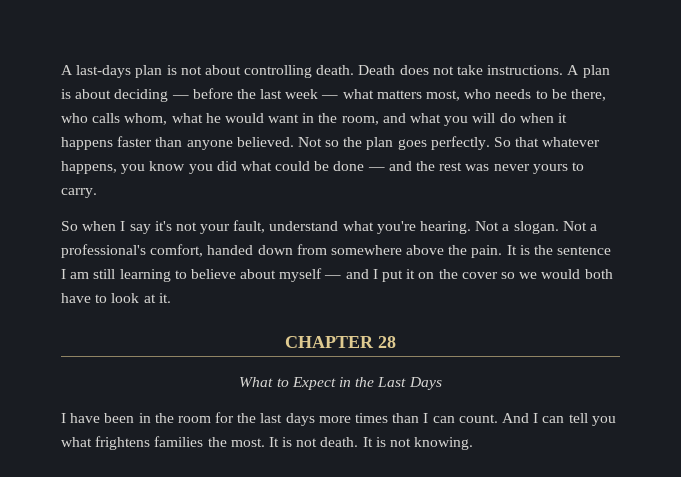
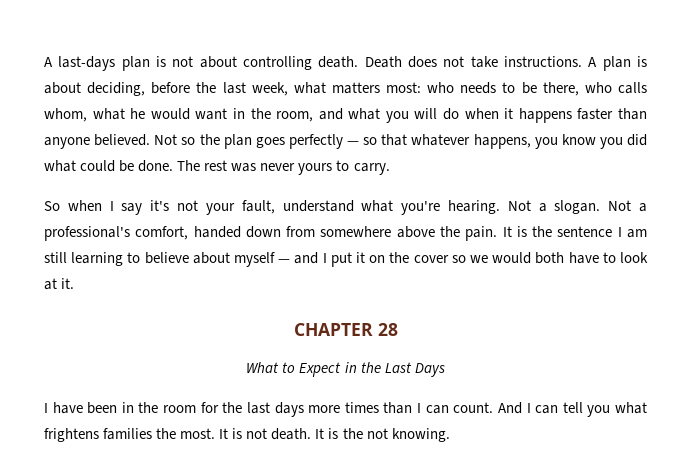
[114,89,189,102] deciding — -> [87,82,146,96] deciding,
[285,89,339,99] week — -> [251,82,288,96] week,
[426,90,461,101] most, -> [386,82,422,93] most:
[430,136,512,150] perfectly. So -> [288,134,378,149] perfectly — so
[333,161,436,171] done — and the -> [138,160,201,172] done. The
(386, 442) none -> [342,428,363,439] the

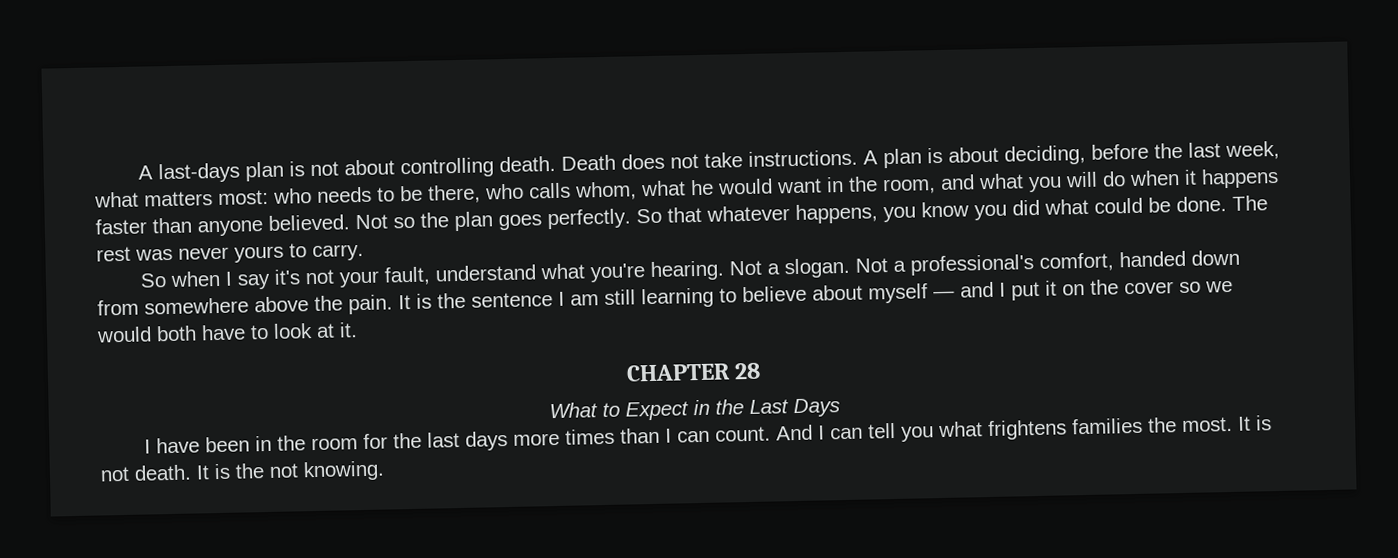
[288,134,378,149] perfectly — so -> [547,208,662,230] perfectly. So

